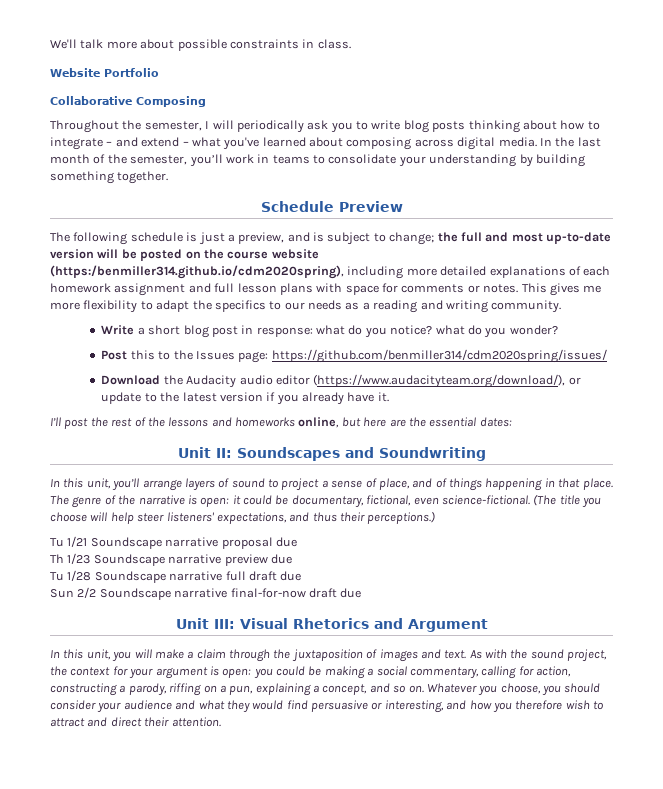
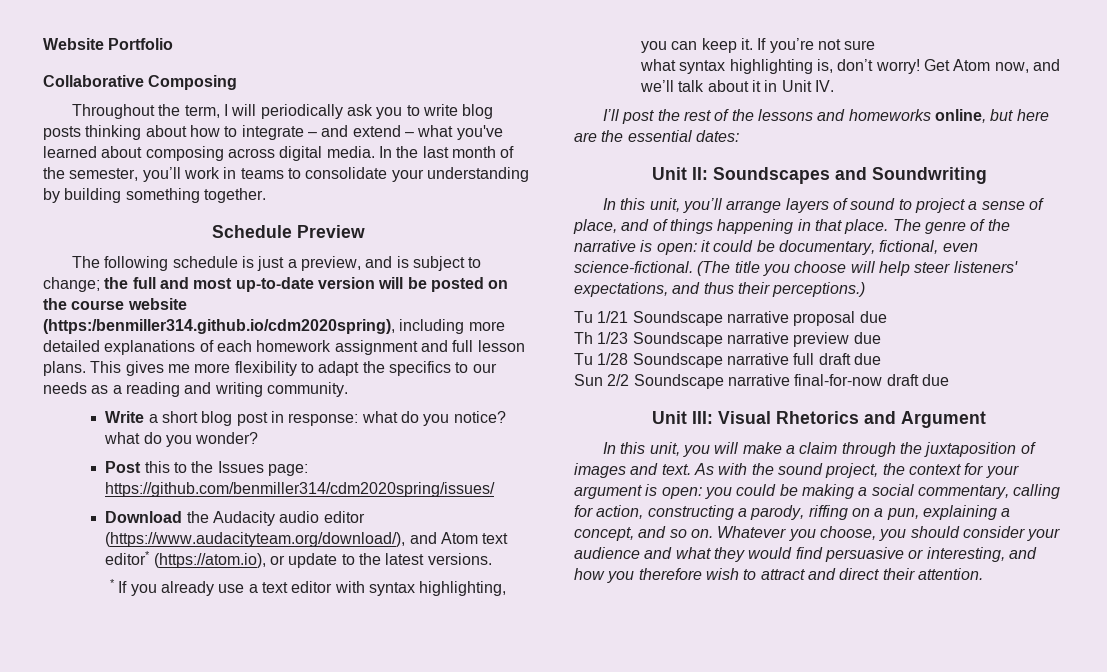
[50,39,351,51] We'll talk more about possible constraints in class. // -> (43, 44) none
[144,121,202,131] semester, -> [184,105,220,118] term,
[279,283,519,295] plans with space for comments or notes. -> [43,361,86,376] plans.
(566, 381) none -> [409,532,509,544] [105,551,266,568] and Atom text editor* (https://atom.io),
[219,392,389,405] version if you already have it. -> [427,553,492,565] [110,579,507,596] [641,38,876,53] [640,59,1061,74] [640,80,835,92] versions. // * If you already use a text editor with syntax highlighting, you can keep it. If you’re not sure // what syntax highlighting is, don’t worry! Get Atom now, and we’ll talk about it in Unit IV.

